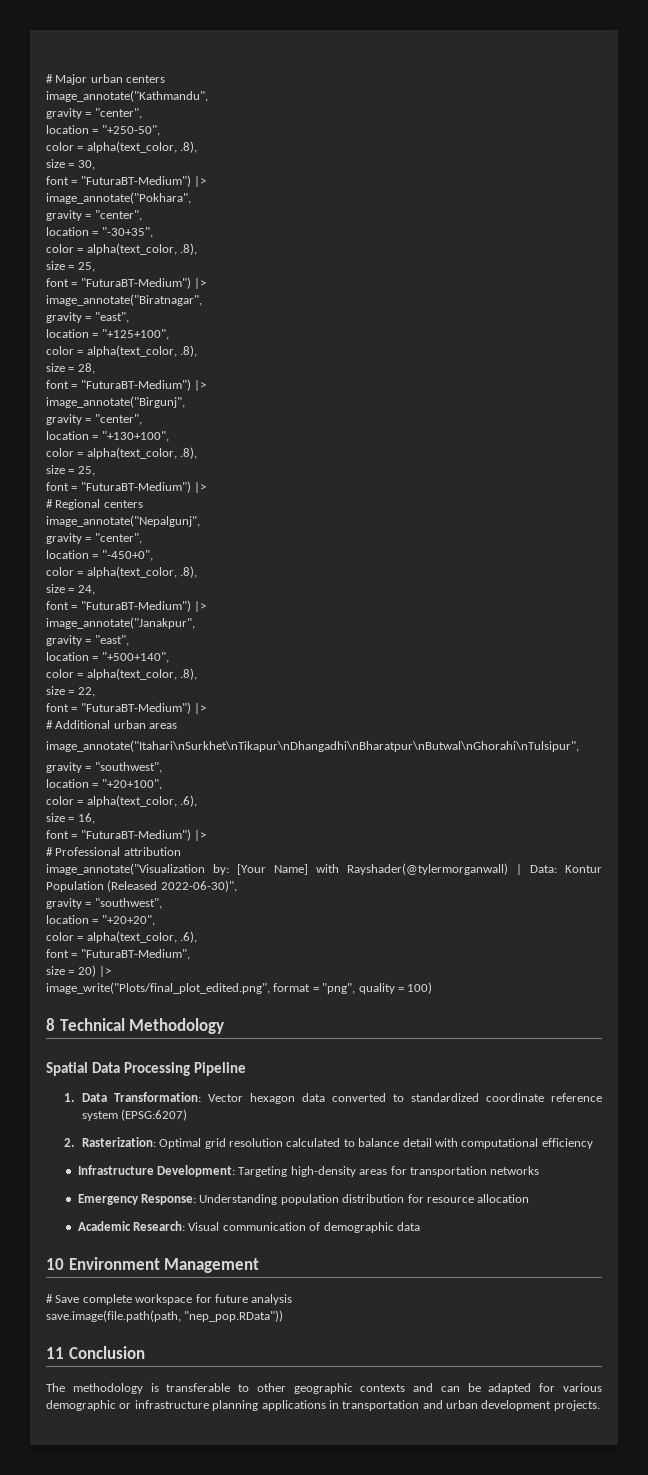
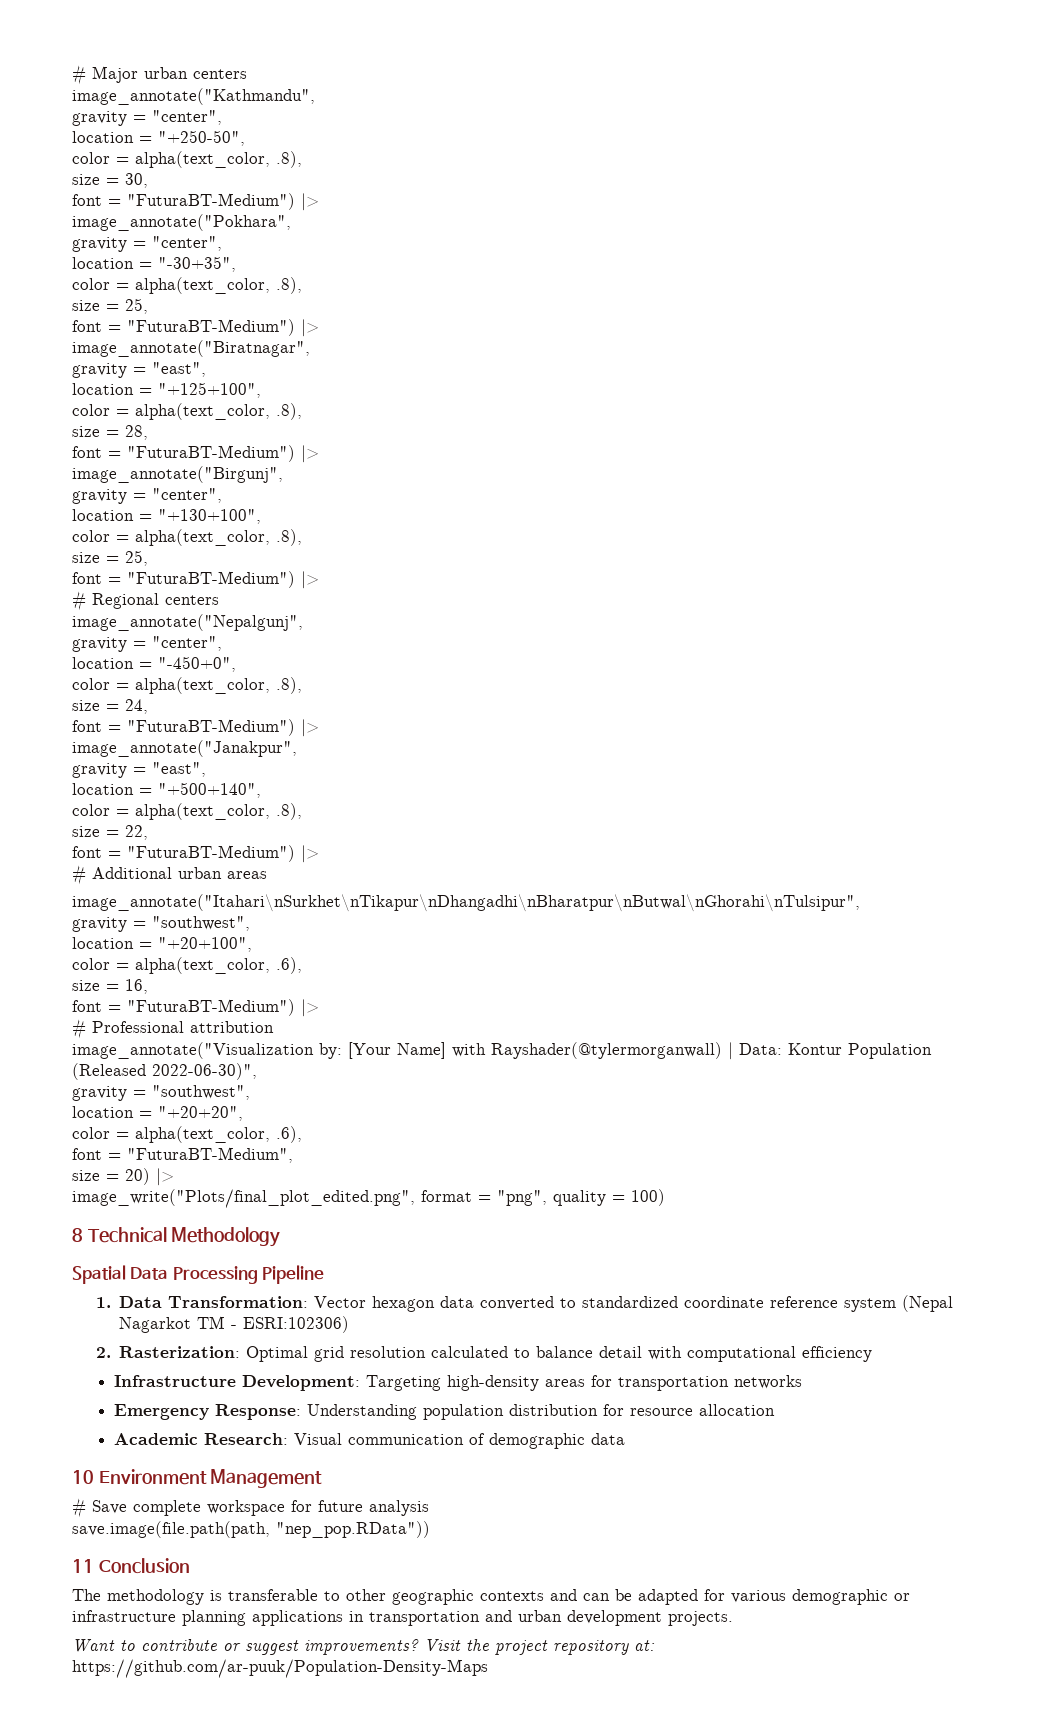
[121,1109,188,1121] (EPSG:6207) -> [902,1295,954,1312] [119,1316,350,1333] (Nepal Nagarkot TM - ESRI:102306)
(600, 1405) none -> [72,1639,655,1655] [72,1659,488,1678] // Want to contribute or suggest improvements? Visit the project repository at: https://github.com/ar-puuk/Population-Density-Maps

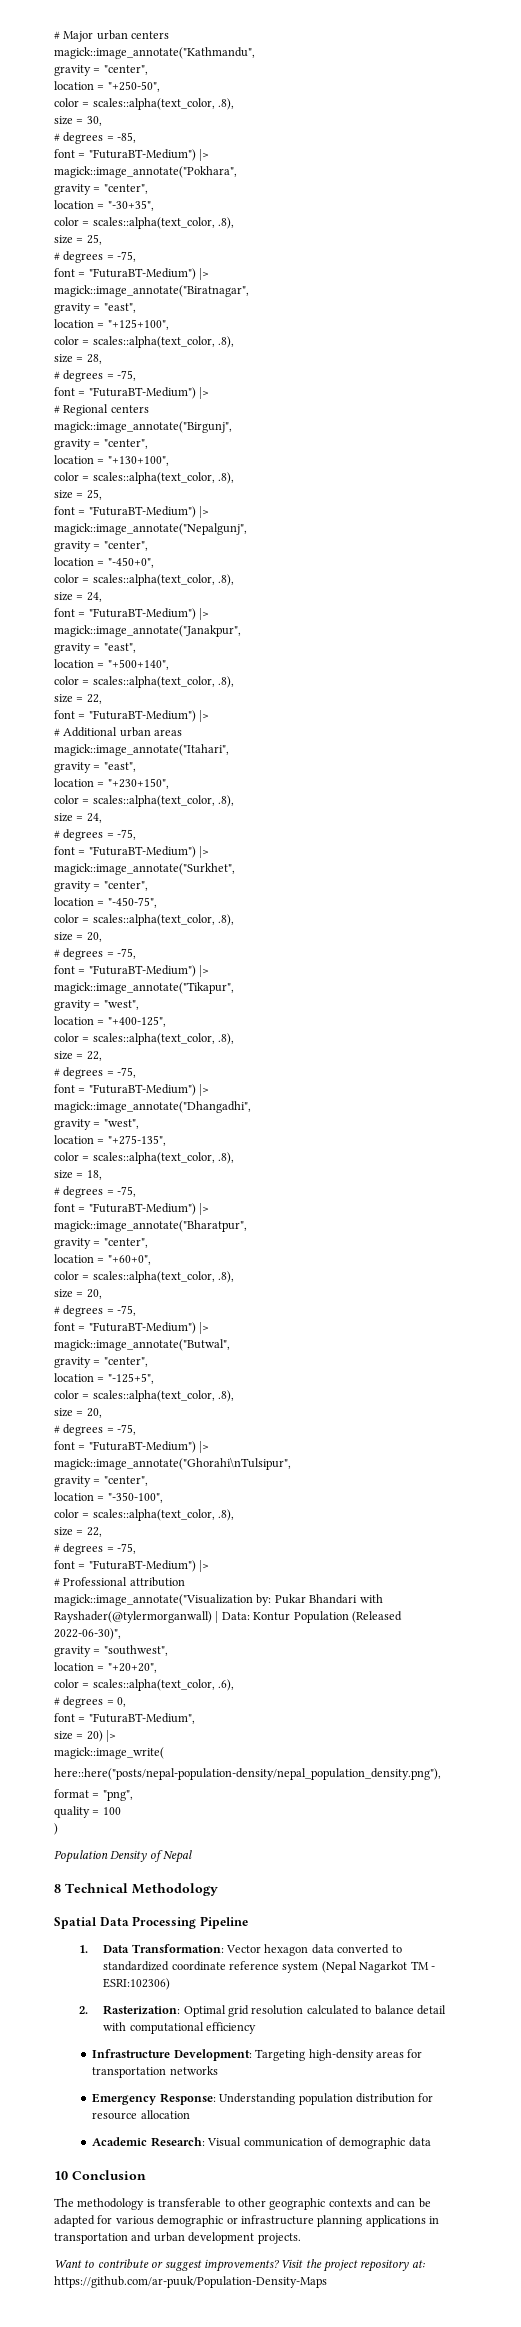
[72,88,315,105] image_annotate("Kathmandu", -> [54,47,255,59] magick::image_annotate("Kathmandu",
[135,151,270,168] alpha(text_color, -> [92,98,215,110] scales::alpha(text_color,
[72,193,319,211] [72,214,291,231] // font = "FuturaBT-Medium") |> // image_annotate("Pokhara", -> [54,132,137,144] [54,149,210,161] [54,166,237,178] // # degrees = -85, // font = "FuturaBT-Medium") |> // magick::image_annotate("Pokhara",
[135,277,302,294] [72,298,148,314] [72,319,319,337] [72,340,310,357] [72,362,206,378] [72,382,261,398] [72,403,302,420] [72,425,148,440] [72,445,319,463] [72,466,283,483] [72,488,222,504] [72,509,261,524] [72,529,302,546] [72,550,148,566] [72,571,319,589] [72,591,219,611] [72,614,303,631] alpha(text_color, .8), // size = 25, // font = "FuturaBT-Medium") |> // image_annotate("Biratnagar", // gravity = "east", // location = "+125+100", // color = alpha(text_color, .8), // size = 28, // font = "FuturaBT-Medium") |> // image_annotate("Birgunj", // gravity = "center", // location = "+130+100", // color = alpha(text_color, .8), // size = 25, // font = "FuturaBT-Medium") |> // # Regional centers // image_annotate("Nepalgunj", -> [92,217,235,229] [54,234,102,245] [54,251,137,263] [54,268,210,280] [54,285,249,297] [54,303,136,314] [54,319,169,330] [54,336,235,348] [54,354,102,364] [54,370,137,382] [54,387,210,399] [54,404,149,416] [54,421,232,433] [54,439,148,450] [54,455,169,466] [54,472,235,484] [54,489,102,500] [54,506,210,518] [54,523,247,535] scales::alpha(text_color, .8), // size = 25, // # degrees = -75, // font = "FuturaBT-Medium") |> // magick::image_annotate("Biratnagar", // gravity = "east", // location = "+125+100", // color = scales::alpha(text_color, .8), // size = 28, // # degrees = -75, // font = "FuturaBT-Medium") |> // # Regional centers // magick::image_annotate("Birgunj", // gravity = "center", // location = "+130+100", // color = scales::alpha(text_color, .8), // size = 25, // font = "FuturaBT-Medium") |> // magick::image_annotate("Nepalgunj",
[135,677,270,694] alpha(text_color, -> [92,574,215,586] scales::alpha(text_color,
[72,740,297,757] image_annotate("Janakpur", -> [54,625,241,637] magick::image_annotate("Janakpur",
[135,803,270,820] alpha(text_color, -> [92,676,215,688] scales::alpha(text_color,
[72,894,860,912] [72,916,250,932] [72,937,252,952] [72,957,302,974] [72,979,148,994] image_annotate("Itahari\nSurkhet\nTikapur\nDhangadhi\nBharatpur\nButwal\nGhorahi\nTulsipur", // gravity = "southwest", // location = "+20+100", // color = alpha(text_color, .6), // size = 16, -> [54,744,229,756] [54,762,136,773] [54,778,169,789] [54,795,235,807] [54,813,102,823] [54,829,137,841] [54,846,210,858] [54,863,235,875] [54,881,148,892] [54,897,157,908] [54,914,235,926] [54,932,102,942] [54,948,137,960] [54,965,210,977] [54,982,234,994] [54,1000,139,1011] [54,1016,166,1027] [54,1033,235,1045] [54,1051,102,1061] [54,1067,137,1079] [54,1084,210,1096] [54,1101,251,1113] [54,1119,139,1130] [54,1135,166,1146] [54,1152,235,1164] [54,1170,102,1180] [54,1186,137,1198] [54,1203,210,1215] [54,1220,247,1232] [54,1238,148,1249] [54,1254,151,1265] [54,1271,235,1283] [54,1289,102,1299] [54,1305,137,1317] [54,1322,210,1334] [54,1339,230,1351] [54,1357,148,1368] [54,1373,154,1384] [54,1390,235,1402] [54,1408,102,1418] [54,1424,137,1436] [54,1441,210,1453] [54,1457,291,1470] [54,1476,148,1487] [54,1492,163,1503] [54,1509,235,1521] [54,1527,102,1537] [54,1543,137,1555] magick::image_annotate("Itahari", // gravity = "east", // location = "+230+150", // color = scales::alpha(text_color, .8), // size = 24, // # degrees = -75, // font = "FuturaBT-Medium") |> // magick::image_annotate("Surkhet", // gravity = "center", // location = "-450-75", // color = scales::alpha(text_color, .8), // size = 20, // # degrees = -75, // font = "FuturaBT-Medium") |> // magick::image_annotate("Tikapur", // gravity = "west", // location = "+400-125", // color = scales::alpha(text_color, .8), // size = 22, // # degrees = -75, // font = "FuturaBT-Medium") |> // magick::image_annotate("Dhangadhi", // gravity = "west", // location = "+275-135", // color = scales::alpha(text_color, .8), // size = 18, // # degrees = -75, // font = "FuturaBT-Medium") |> // magick::image_annotate("Bharatpur", // gravity = "center", // location = "+60+0", // color = scales::alpha(text_color, .8), // size = 20, // # degrees = -75, // font = "FuturaBT-Medium") |> // magick::image_annotate("Butwal", // gravity = "center", // location = "-125+5", // color = scales::alpha(text_color, .8), // size = 20, // # degrees = -75, // font = "FuturaBT-Medium") |> // magick::image_annotate("Ghorahi\nTulsipur", // gravity = "center", // location = "-350-100", // color = scales::alpha(text_color, .8), // size = 22, // # degrees = -75,
[72,1042,446,1059] image_annotate("Visualization by: [Your Name] -> [54,1594,358,1606] magick::image_annotate("Visualization by: Pukar Bhandari
[135,1126,302,1143] alpha(text_color, .6), -> [92,1679,235,1691] [54,1696,127,1708] scales::alpha(text_color, .6), // # degrees = 0,
[72,1189,415,1208] image_write("Plots/final_plot_edited.png", -> [54,1747,164,1759] [54,1768,441,1780] magick::image_write( // here::here("posts/nepal-population-density/nepal_population_density.png"), //
(547, 1198) none -> (133, 1795) //
[631,1189,665,1206] 100) -> [102,1807,121,1815] [54,1823,58,1835] [54,1850,193,1863] 100 // ) // Population Density of Nepal
[98,1469,323,1488] [72,1498,429,1518] [72,1521,430,1538] [72,1559,94,1573] Environment Management // # Save complete workspace for future analysis // save.image(file.path(path, "nep_pop.RData")) // 11 -> (68, 2175) none

